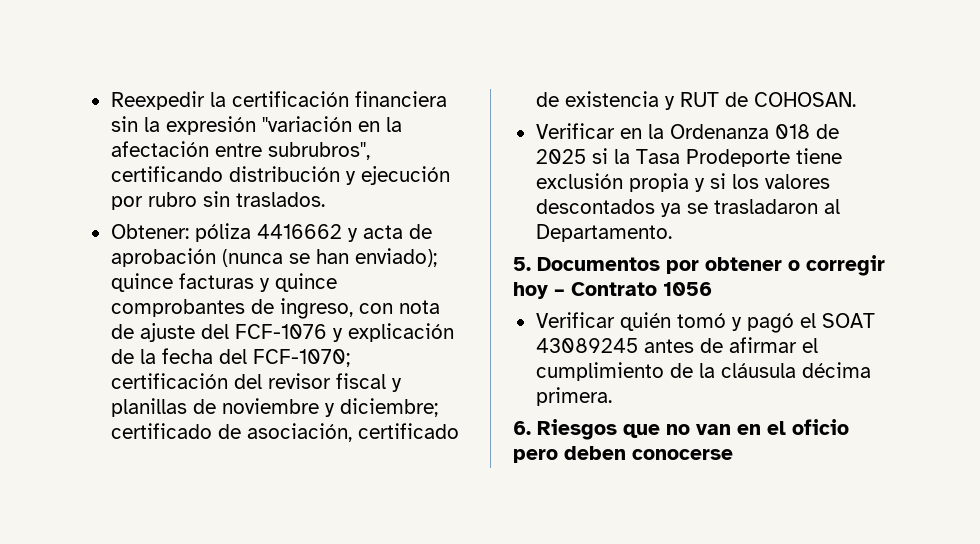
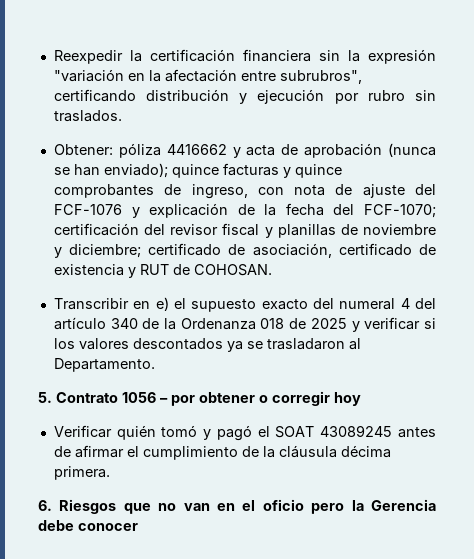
[535,123,642,139] Verificar en -> [53,297,437,312] [53,317,160,330] Transcribir en e) el supuesto exacto del numeral 4 del artículo 340 de
[591,148,842,167] [535,173,705,192] si la Tasa Prodeporte tiene exclusión propia y -> [351,317,421,332] y verificar
[537,257,660,271] Documentos -> [56,392,168,403] Contrato 1056 –
[554,282,712,296] – Contrato 1056 -> (361, 399) none
[564,446,733,460] deben conocerse -> [351,499,436,511] [38,520,138,531] la Gerencia debe conocer

